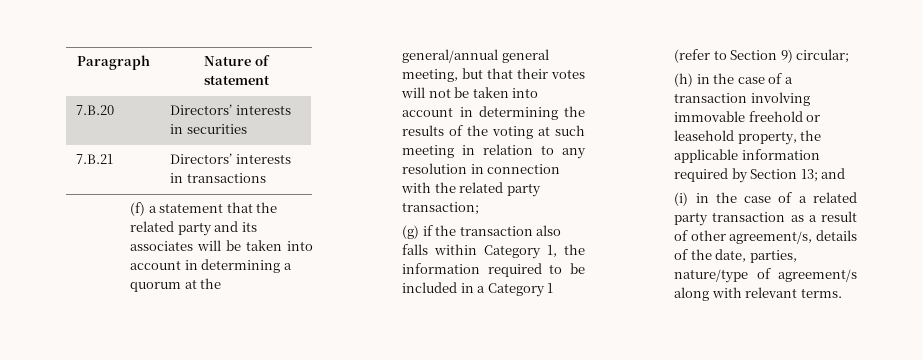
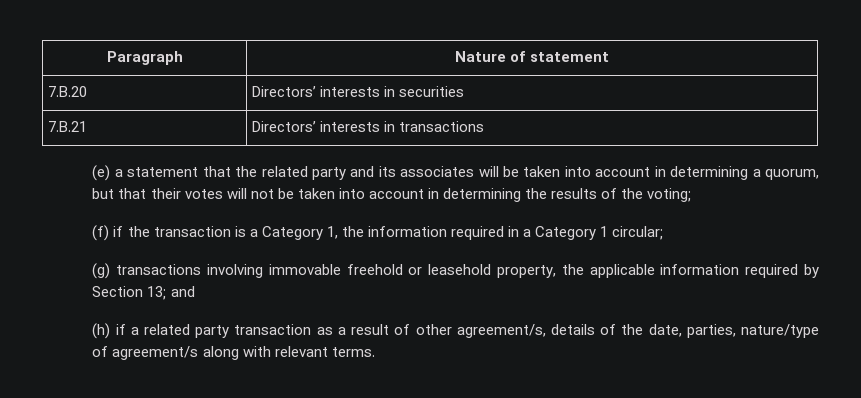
[130,202,146,216] (f) -> [92,165,111,181] (e)
[130,278,222,292] [402,49,549,63] [402,69,459,82] quorum at the general/annual general meeting, -> [764,169,819,180] quorum,
[492,125,585,139] [402,144,586,159] [402,163,561,174] [401,182,541,197] [402,202,480,215] [402,225,562,239] [402,244,478,255] voting at such meeting in relation to any resolution in connection with the related party transaction; // (g) if the transaction also falls within -> [647,188,692,202] [92,225,258,241] voting; // (f) if the transaction is a
[549,263,585,274] [402,282,458,293] to be included -> (504, 233) none
[674,49,850,63] [674,73,793,87] [674,93,748,103] (refer to Section 9) circular; // (h) in the case of a transaction -> [612,226,664,240] [92,263,202,279] circular; // (g) transactions
[674,192,793,206] (i) in the case of -> [92,323,126,339] (h) if

